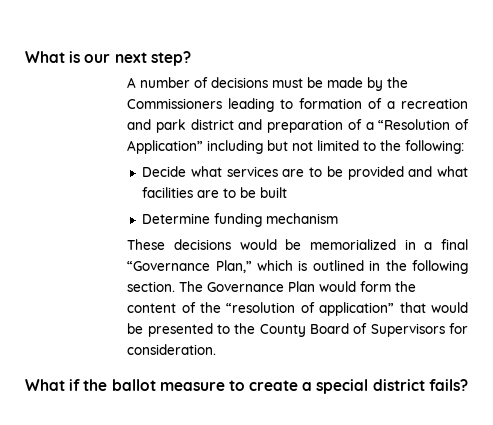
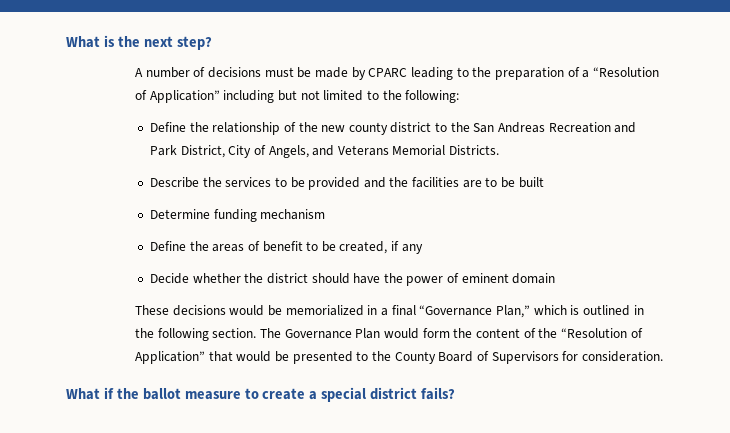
[84,54,111,63] our -> [117,36,140,47] the
[387,77,409,88] [127,98,468,112] [127,119,263,133] the Commissioners leading to formation of a recreation and park district and -> [368,67,492,80] CPARC leading to the
[142,166,305,177] Decide what services are -> [149,122,637,135] [149,145,500,158] [149,177,272,188] Define the relationship of the new county district to the San Andreas Recreation and Park District, City of Angels, and Veterans Memorial Districts. // Describe the services
[436,166,468,177] what -> [389,177,409,187] the
(339, 218) none -> [149,241,423,254] [149,273,556,286] // Define the areas of benefit to be created, if any // Decide whether the district should have the power of eminent domain
[226,302,395,316] “resolution of application” -> [560,328,643,338] [135,351,206,364] “Resolution of Application”

